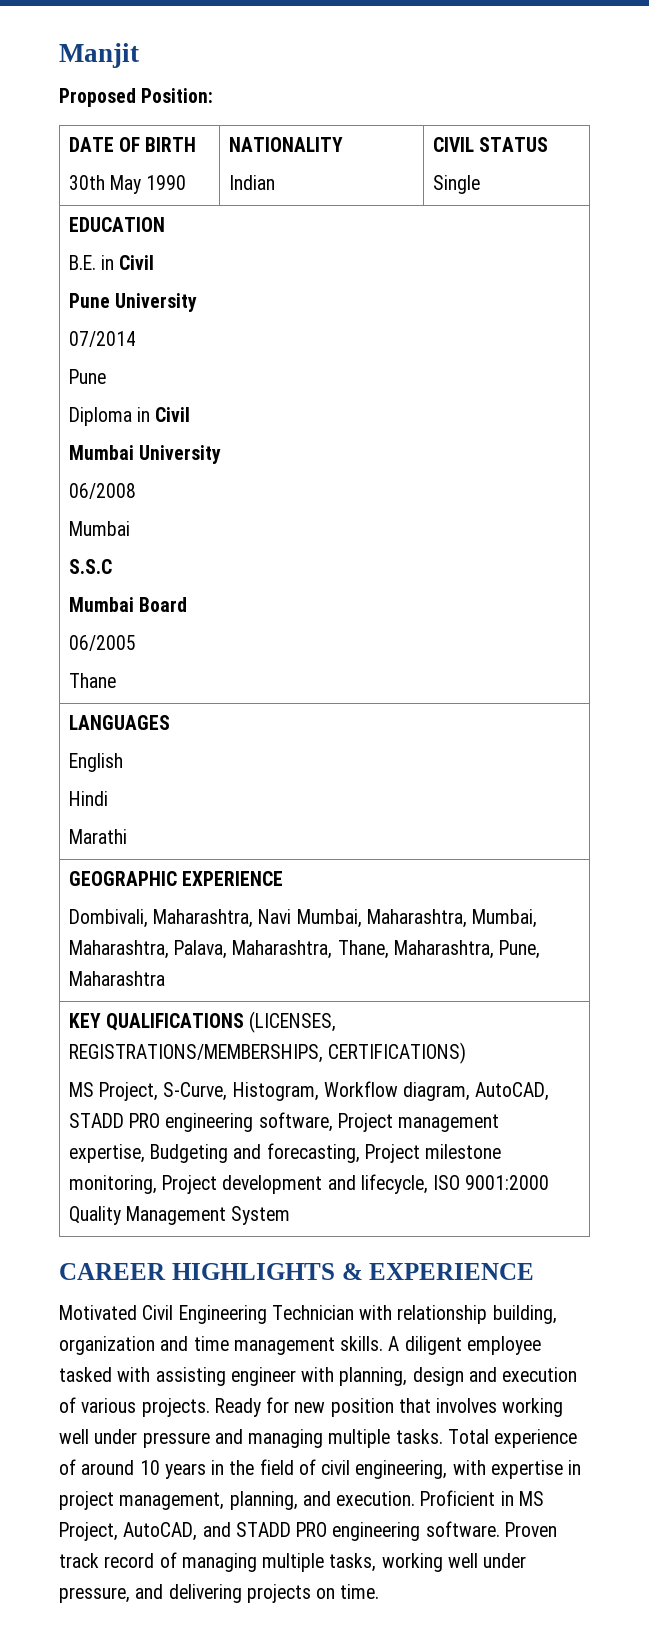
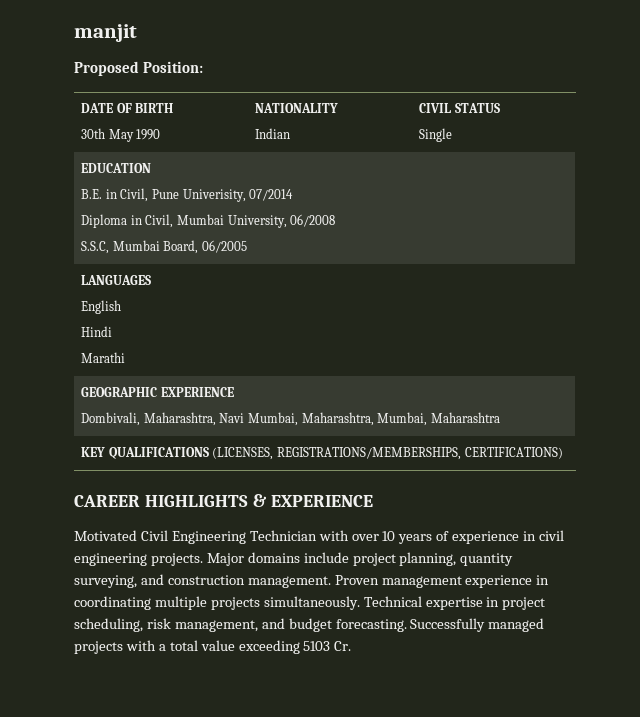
[59,43,139,68] Manjit -> [74,24,137,42] manjit
[119,255,155,270] [68,293,197,312] Civil // Pune University // -> [120,188,246,202] Civil, Pune Univerisity,
[68,369,106,384] // Pune -> (294, 195) none
[155,407,191,422] [68,445,221,464] Civil // Mumbai University // -> [145,214,287,228] Civil, Mumbai University,
[68,521,130,536] [68,559,112,574] [68,597,187,612] Mumbai // S.S.C // Mumbai Board // -> [81,240,199,254] S.S.C, Mumbai Board,
[68,673,116,688] // Thane -> (247, 246) none
[68,940,541,959] Maharashtra, Palava, Maharashtra, Thane, Maharashtra, Pune, -> (428, 419) none
[68,1081,550,1101] [68,1112,500,1132] [68,1143,502,1163] [68,1174,550,1194] [68,1206,291,1225] // MS Project, S-Curve, Histogram, Workflow diagram, AutoCAD, STADD PRO engineering software, Project management expertise, Budgeting and forecasting, Project milestone monitoring, Project development and lifecycle, ISO 9001:2000 Quality Management System -> (563, 453) none
[397,1305,557,1324] [59,1336,541,1355] [59,1367,578,1386] [59,1397,564,1417] [59,1429,578,1448] [59,1459,582,1479] [59,1490,544,1510] [59,1521,557,1541] [59,1552,527,1572] [59,1584,380,1603] relationship building, organization and time management skills. A diligent employee tasked with assisting engineer with planning, design and execution of various projects. Ready for new position that involves working well under pressure and managing multiple tasks. Total experience of around 10 years in the field of civil engineering, with expertise in project management, planning, and execution. Proficient in MS Project, AutoCAD, and STADD PRO engineering software. Proven track record of managing multiple tasks, working well under pressure, and delivering projects on time. -> [351,530,565,544] [74,552,514,566] [74,574,550,588] [74,596,546,610] [74,618,545,632] [74,640,352,654] over 10 years of experience in civil engineering projects. Major domains include project planning, quantity surveying, and construction management. Proven management experience in coordinating multiple projects simultaneously. Technical expertise in project scheduling, risk management, and budget forecasting. Successfully managed projects with a total value exceeding 5103 Cr.

